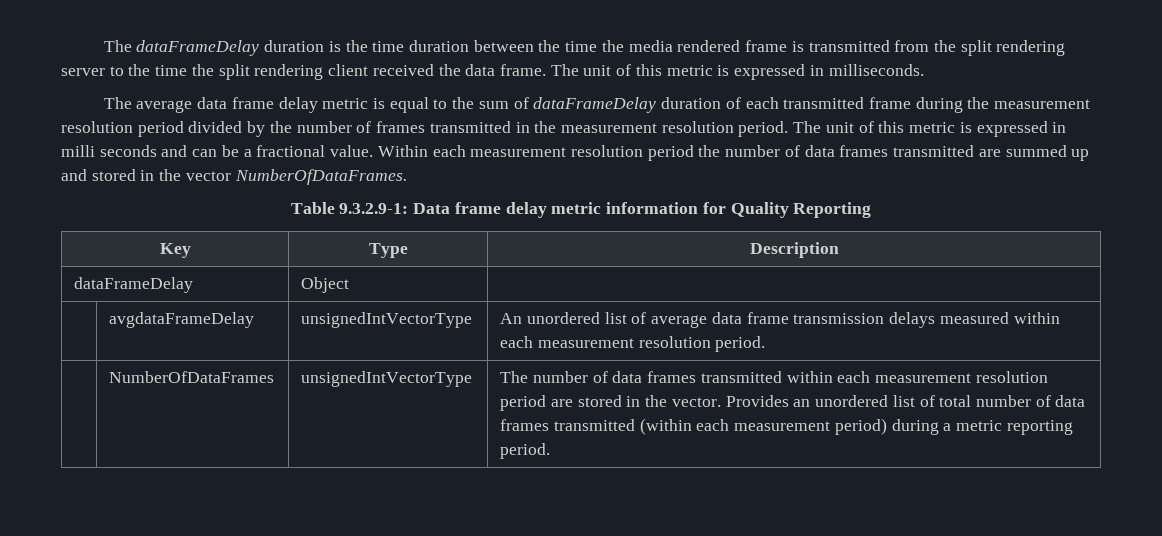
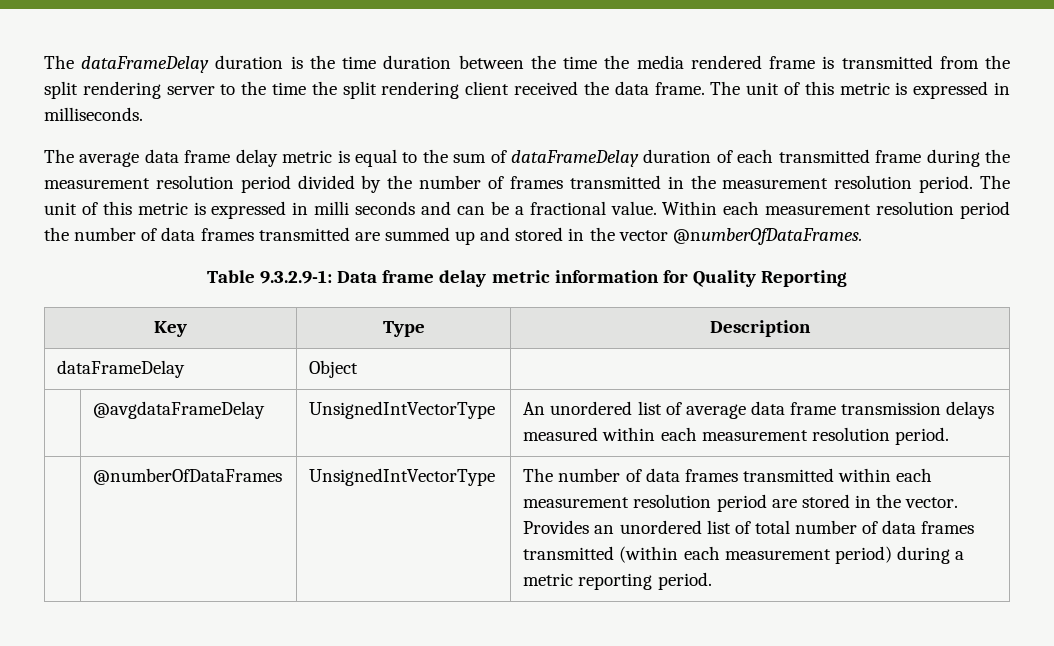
[234,169,407,185] NumberOfDataFrames. -> [672,228,862,245] @numberOfDataFrames.
[109,312,255,328] [301,312,473,328] avgdataFrameDelay | unsignedIntVectorType -> [93,401,266,419] [309,401,496,419] @avgdataFrameDelay | UnsignedIntVectorType
[109,371,275,383] [301,371,473,387] NumberOfDataFrames | unsignedIntVectorType -> [93,468,283,485] [309,468,496,486] @numberOfDataFrames | UnsignedIntVectorType

